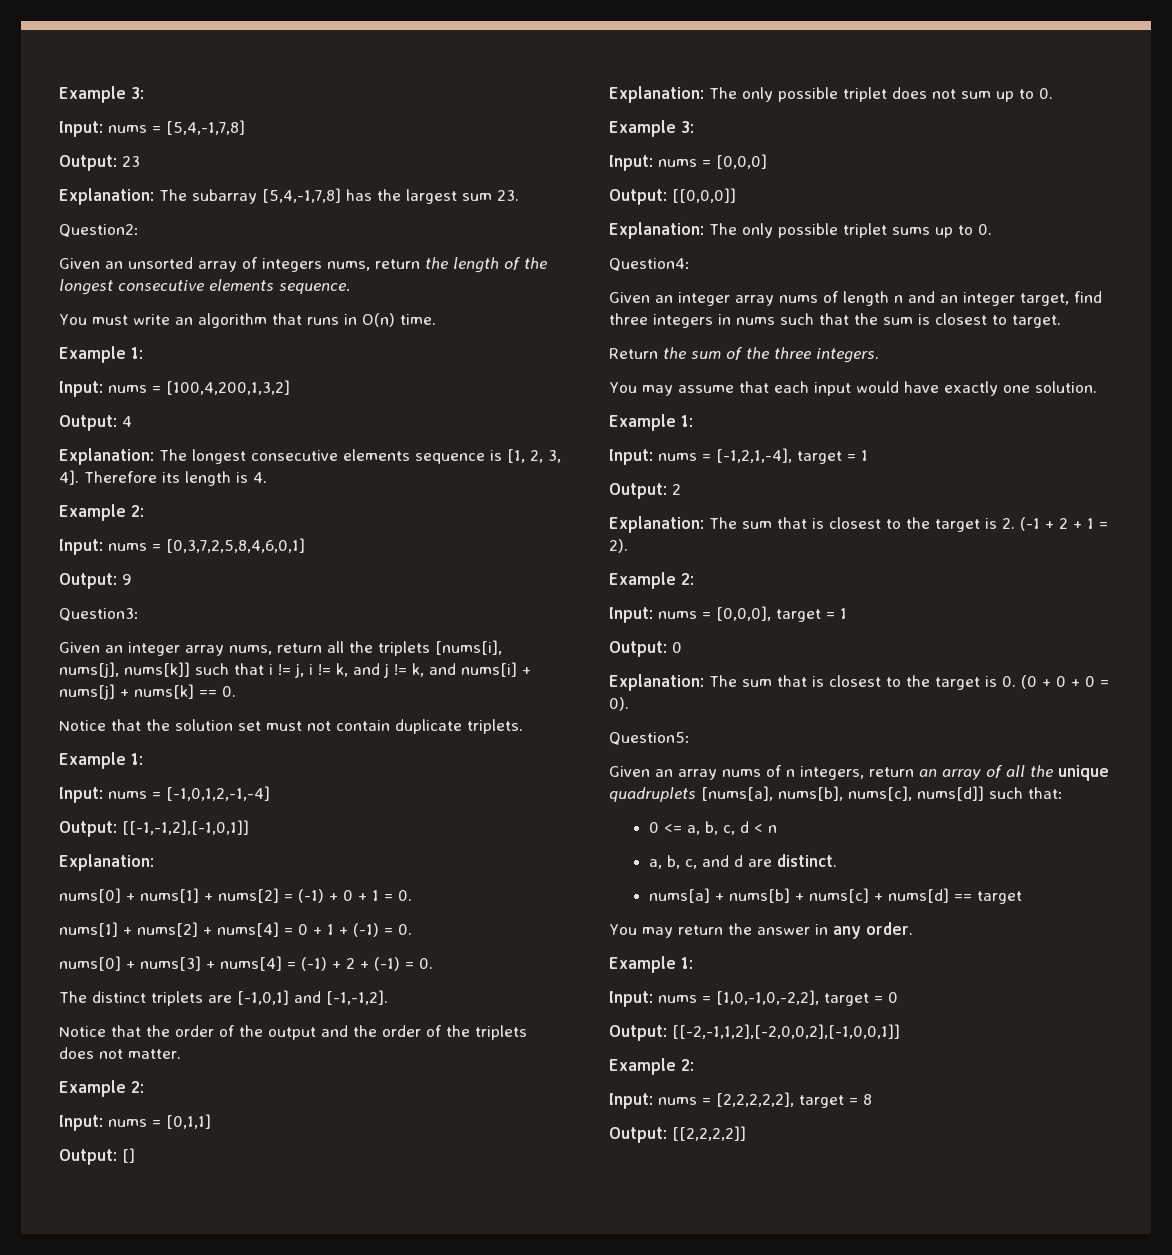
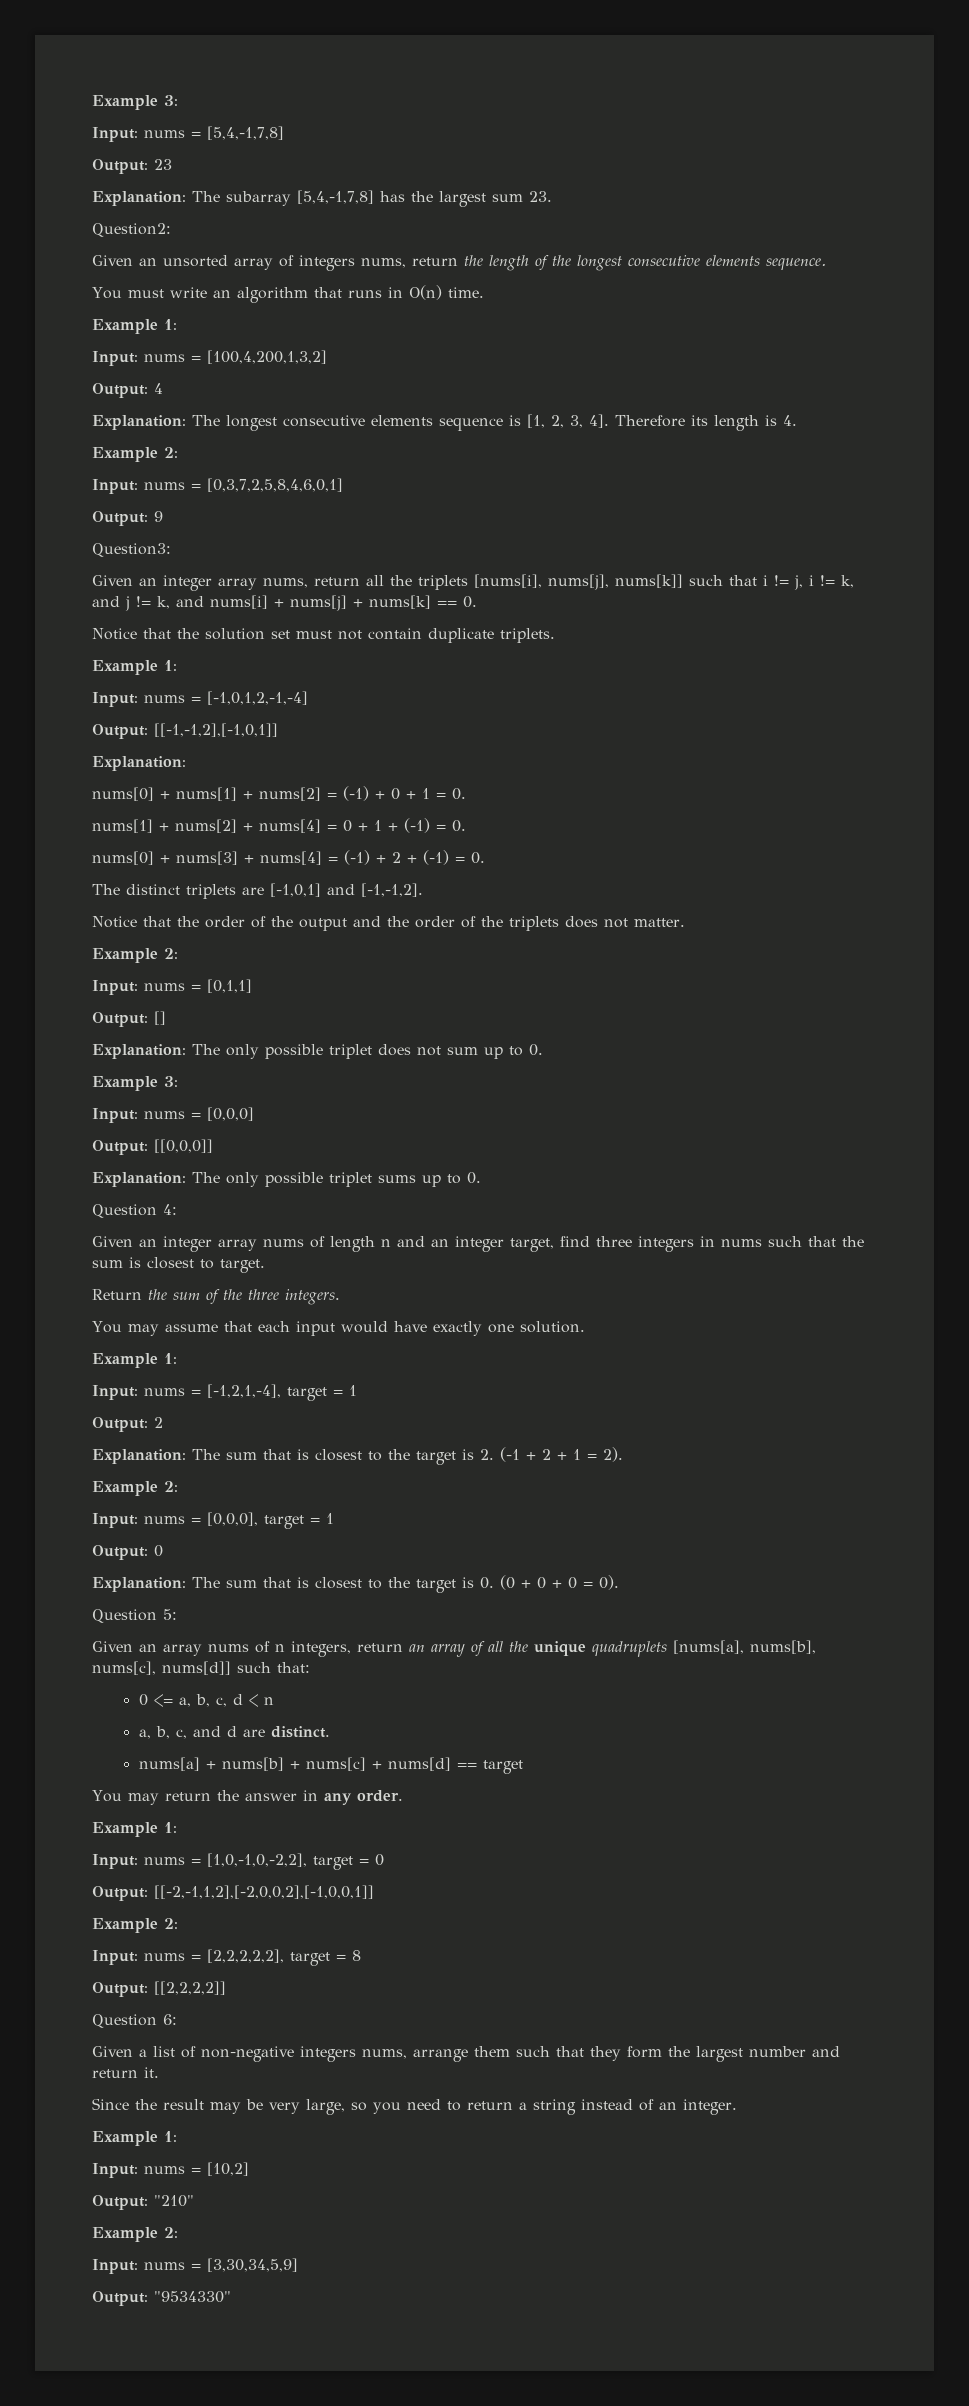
[609,258,690,271] Question4: -> [92,1204,177,1218] Question 4:
[609,732,690,745] Question5: -> [92,1609,177,1623] Question 5:
(746, 1133) none -> [92,2014,177,2028] [92,2046,840,2062] [92,2067,159,2078] [92,2098,737,2115] [92,2131,177,2146] [92,2162,249,2178] [92,2195,194,2210] [92,2227,178,2242] [92,2258,298,2274] [92,2291,231,2306] // Question 6: // Given a list of non-negative integers nums, arrange them such that they form the largest number and return it. // Since the result may be very large, so you need to return a string instead of an integer. // Example 1: // Input: nums = [10,2] // Output: "210" // Example 2: // Input: nums = [3,30,34,5,9] // Output: "9534330"

